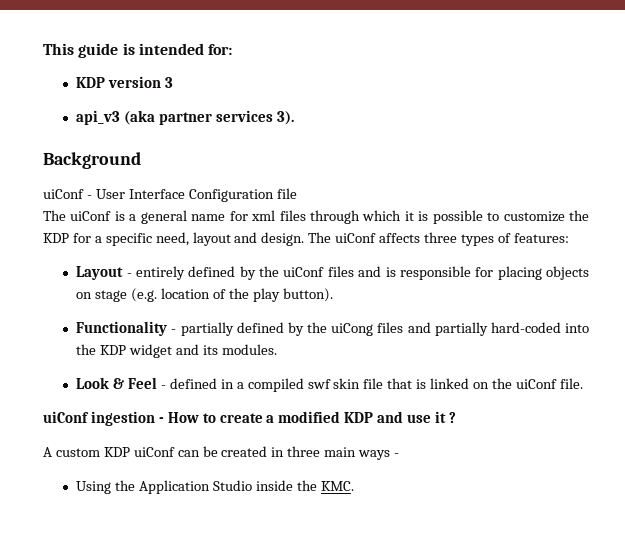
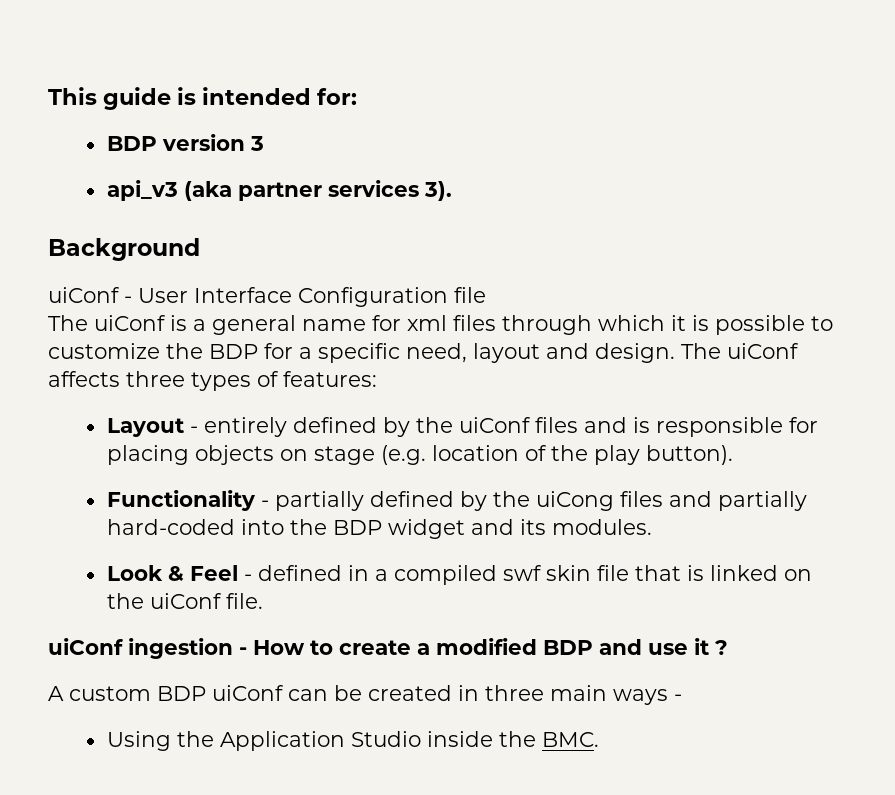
[76,77,106,88] KDP -> [106,136,157,151] BDP
[43,233,69,243] KDP -> [209,344,258,359] BDP
[100,345,127,355] KDP -> [332,520,382,535] BDP
[344,412,374,423] KDP -> [543,640,593,655] BDP
[103,447,130,457] KDP -> [157,686,206,701] BDP
[320,481,354,491] KMC. -> [541,732,599,747] BMC.

